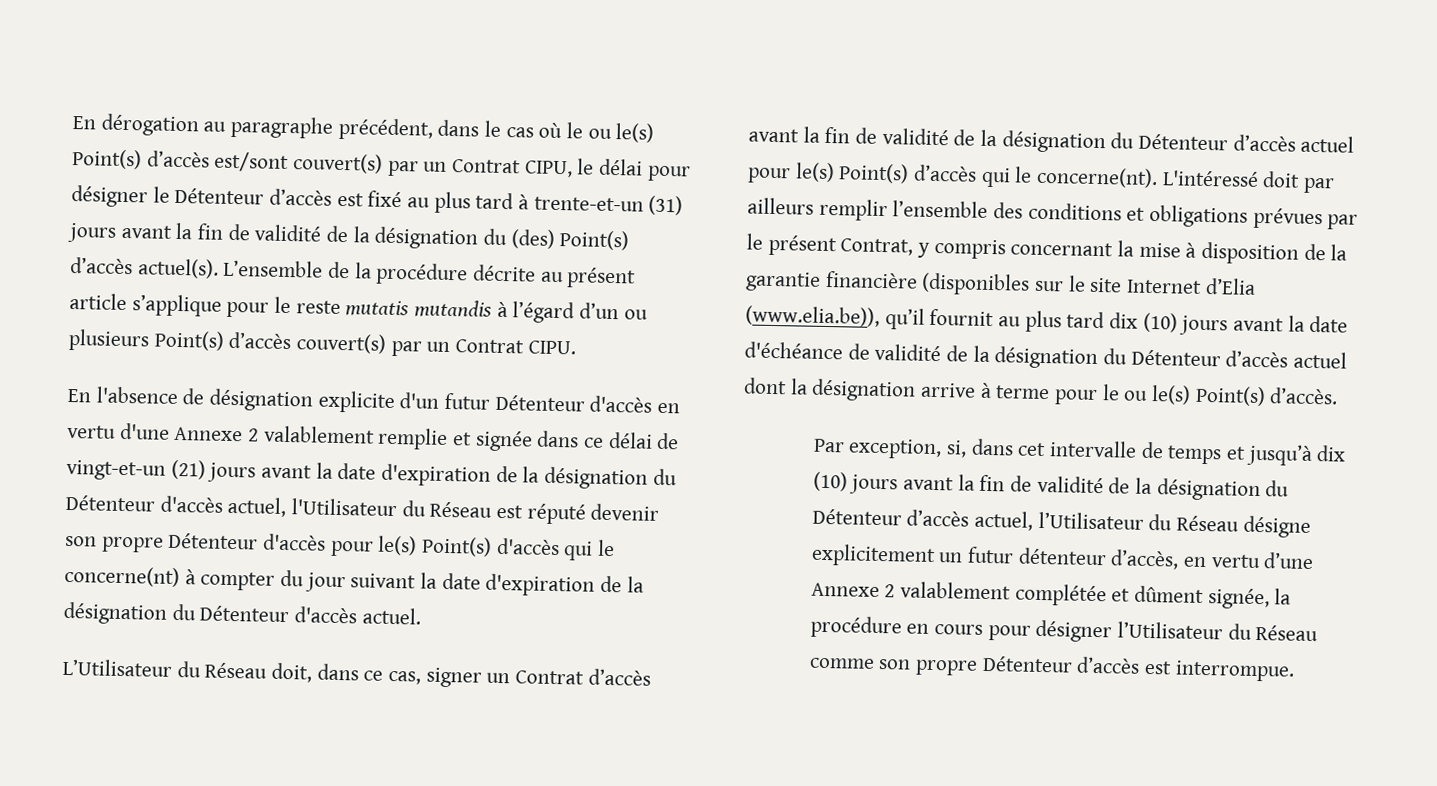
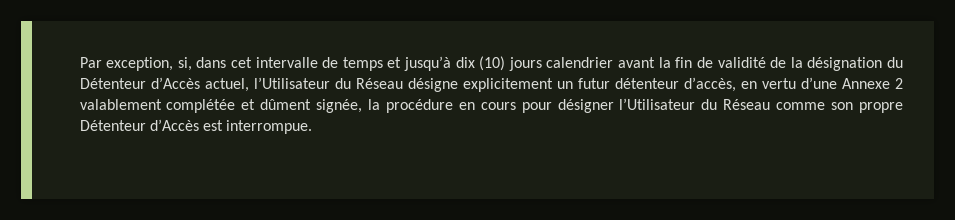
[72,113,655,143] [72,149,691,182] [71,184,684,216] [67,222,630,251] [70,256,637,289] [69,292,648,324] [68,328,576,357] [67,386,681,414] [67,422,680,452] [66,459,677,490] [65,494,660,525] [65,532,616,561] [64,565,644,597] [63,601,421,625] [62,658,651,688] [748,126,1355,154] [747,162,1336,194] [747,197,1359,230] [746,233,1348,265] [745,270,1256,296] [745,305,1349,336] [744,341,1348,370] [743,377,1339,407] En dérogation au paragraphe précédent, dans le cas où le ou le(s) Point(s) d’accès est/sont couvert(s) par un Contrat CIPU, le délai pour désigner le Détenteur d’accès est fixé au plus tard à trente-et-un (31) jours avant la fin de validité de la désignation du (des) Point(s) d’accès actuel(s). L’ensemble de la procédure décrite au présent article s’applique pour le reste mutatis mutandis à l’égard d’un ou plusieurs Point(s) d’accès couvert(s) par un Contrat CIPU. // En l'absence de désignation explicite d'un futur Détenteur d'accès en vertu d'une Annexe 2 valablement remplie et signée dans ce délai de vingt-et-un (21) jours avant la date d'expiration de la désignation du Détenteur d'accès actuel, l'Utilisateur du Réseau est réputé devenir son propre Détenteur d'accès pour le(s) Point(s) d'accès qui le concerne(nt) à compter du jour suivant la date d'expiration de la désignation du Détenteur d'accès actuel. // L’Utilisateur du Réseau doit, dans ce cas, signer un Contrat d’accès avant la fin de validité de la désignation du Détenteur d’accès actuel pour le(s) Point(s) d’accès qui le concerne(nt). L'intéressé doit par ailleurs remplir l’ensemble des conditions et obligations prévues par le présent Contrat, y compris concernant la mise à disposition de la garantie financière (disponibles sur le site Internet d’Elia (www.elia.be)), qu’il fournit au plus tard dix (10) jours avant la date d'échéance de validité de la désignation du Détenteur d’accès actuel dont la désignation arrive à terme pour le ou le(s) Point(s) d’accès. // -> (79, 62) none
(899, 484) none -> [546,57,614,68] calendrier
[906,509,970,527] d’accès -> [150,77,200,89] d’Accès
[1076,656,1141,674] d’accès -> [149,119,199,131] d’Accès

